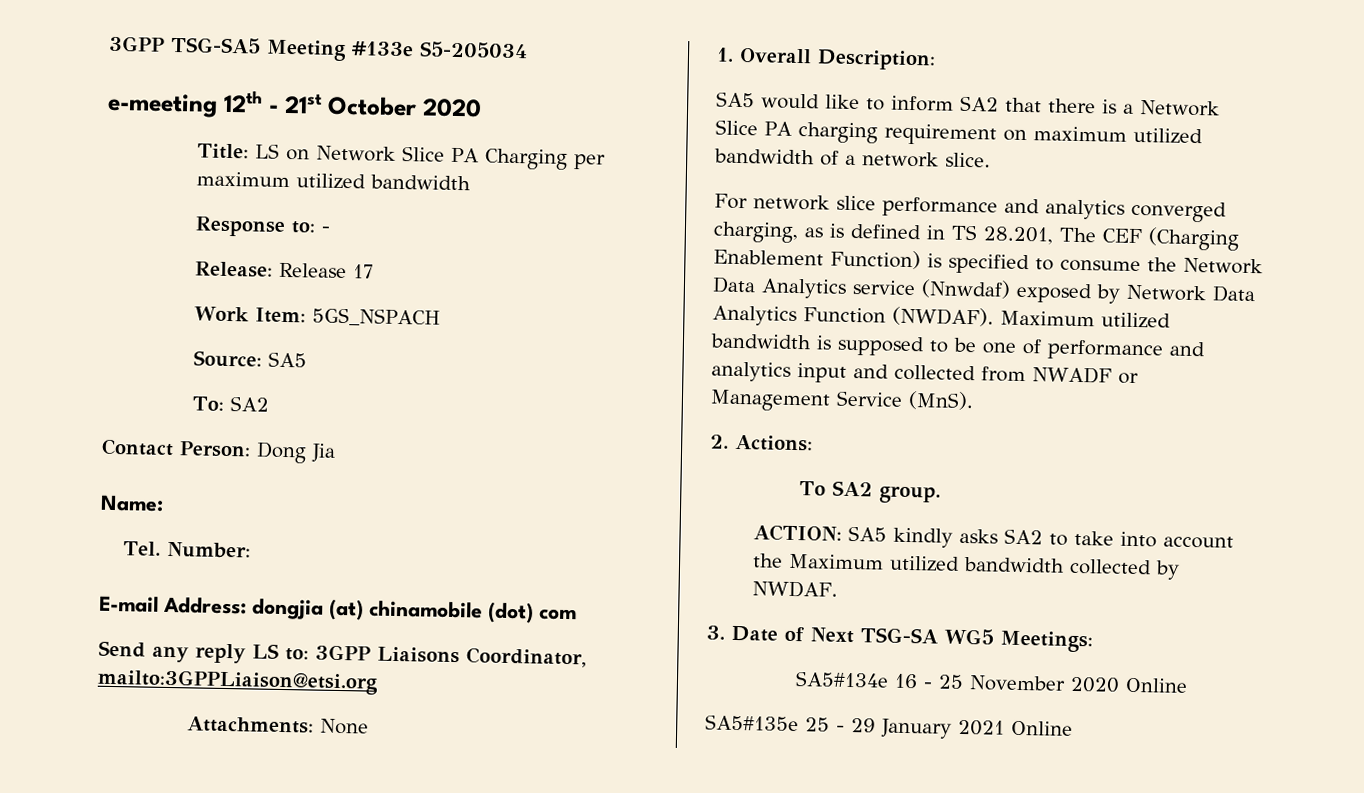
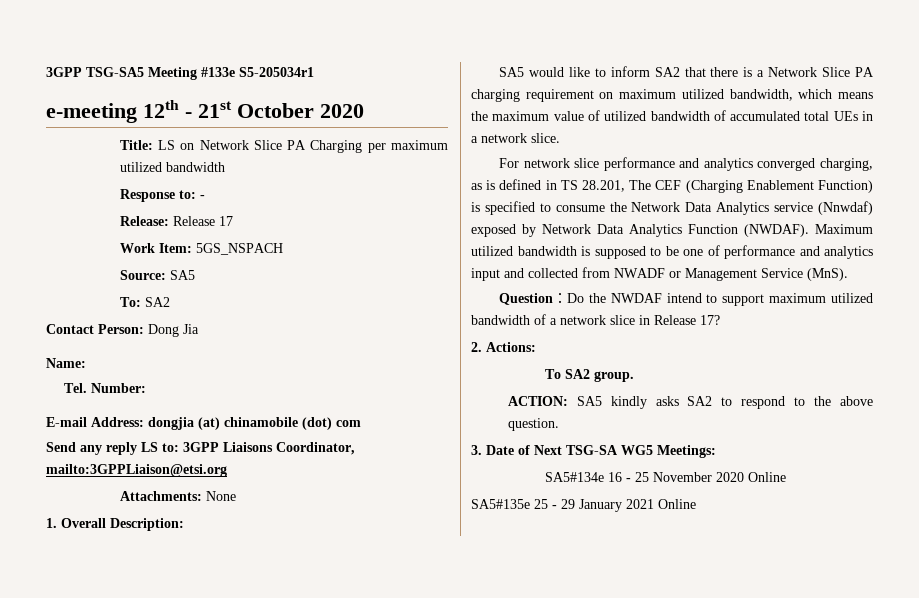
[419,41,528,59] S5-205034 -> [239,67,314,77] S5-205034r1
[714,148,839,166] bandwidth of -> [729,89,873,101] [471,110,873,121] bandwidth, which means the maximum value of utilized bandwidth of accumulated total UEs in
(974, 401) none -> [499,293,873,306] [471,314,720,325] // Question：Do the NWDAF intend to support maximum utilized bandwidth of a network slice in Release 17?
[1074,530,1235,549] [753,553,1181,580] [752,580,839,598] take into account the Maximum utilized bandwidth collected by NWDAF. -> [741,396,873,409] [507,418,559,431] respond to the above question.

